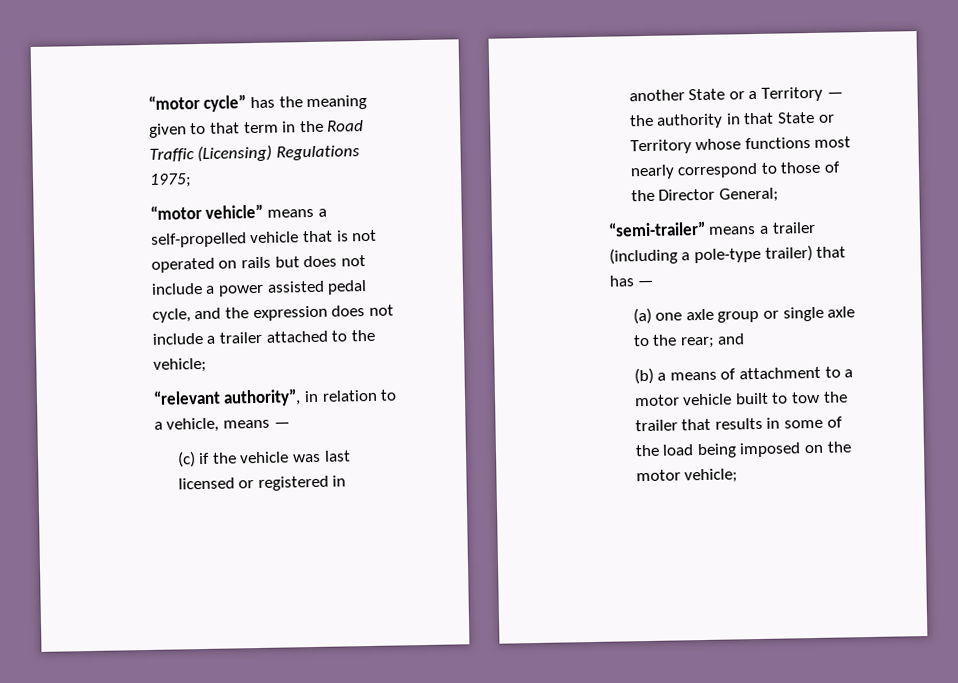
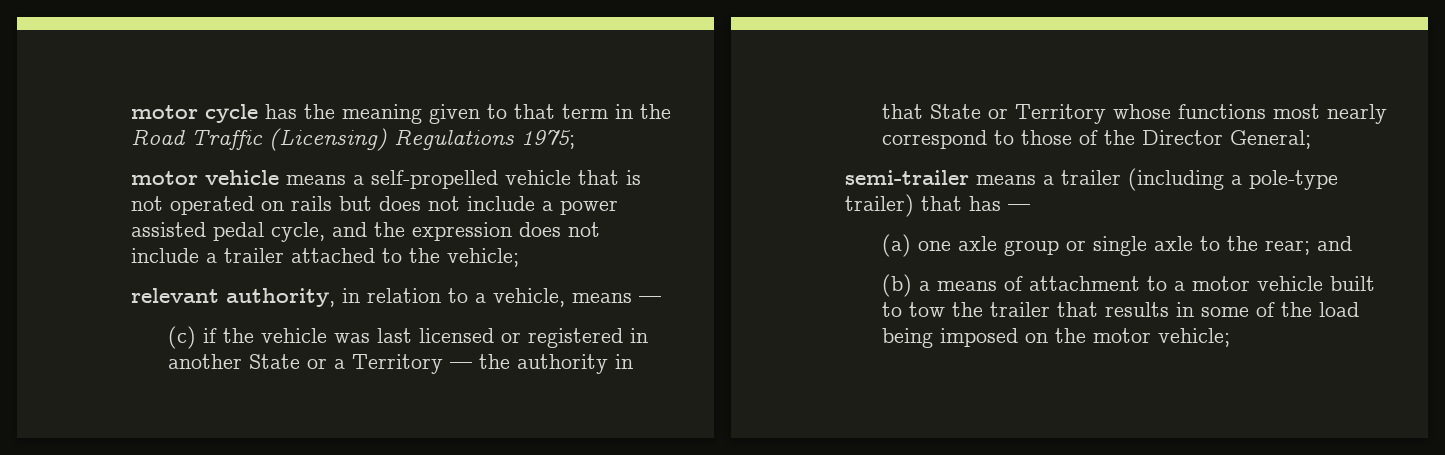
[147,94,247,112] “motor cycle” -> [131,104,259,123] motor cycle
[149,203,264,220] “motor vehicle” -> [131,170,280,185] motor vehicle
[152,388,302,407] “relevant authority”, -> [131,288,336,307] relevant authority,
[607,220,706,237] “semi-trailer” -> [845,170,970,185] semi-trailer

